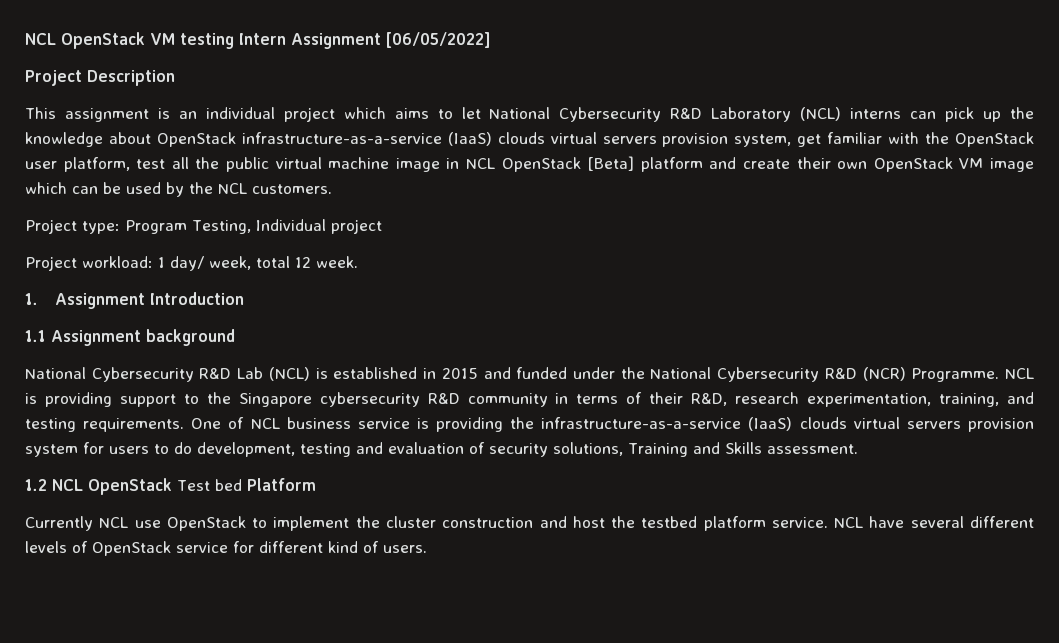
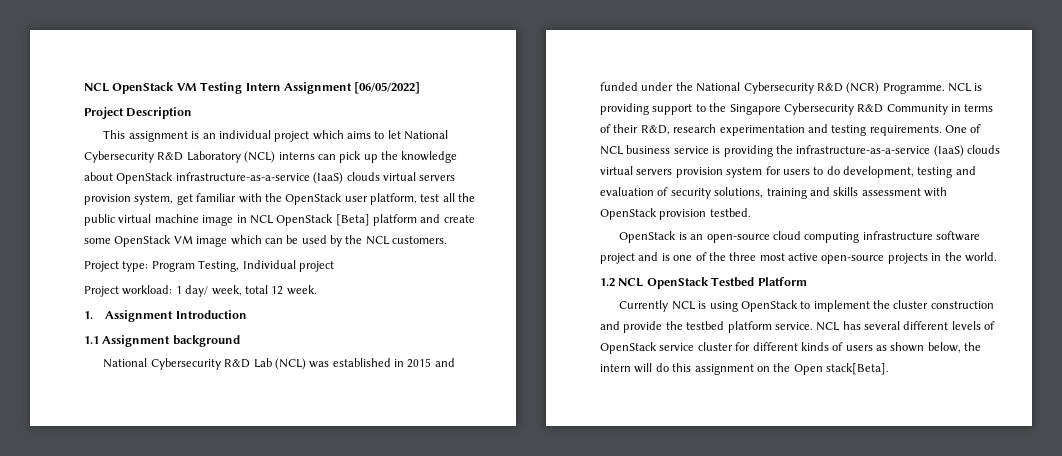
[180,33,234,49] testing -> [200,82,243,94] Testing
[796,157,868,169] their own -> [84,238,111,244] some
[315,368,328,379] is -> [309,361,330,368] was
[319,392,548,407] cybersecurity R&D community -> [783,103,948,115] Cybersecurity R&D Community
[807,393,1000,407] experimentation, training, -> [719,125,805,136] experimentation
[628,442,858,457] Training and Skills assessment. -> [766,187,947,199] [600,208,751,220] [619,231,981,243] [600,252,997,264] training and skills assessment with OpenStack provision testbed. // OpenStack is an open-source cloud computing infrastructure software project and is one of the three most active open-source projects in the world.
[177,479,242,491] Test bed -> [711,277,755,287] Testbed
[134,520,161,528] use -> [698,301,738,312] is using
[572,516,605,528] host -> [623,321,663,333] provide
[869,516,905,528] have -> [842,321,861,330] has
(228, 547) none -> [697,342,733,351] cluster
[328,541,427,553] kind of users. -> [800,342,982,353] [600,363,889,375] kinds of users as shown below, the intern will do this assignment on the Open stack[Beta].

